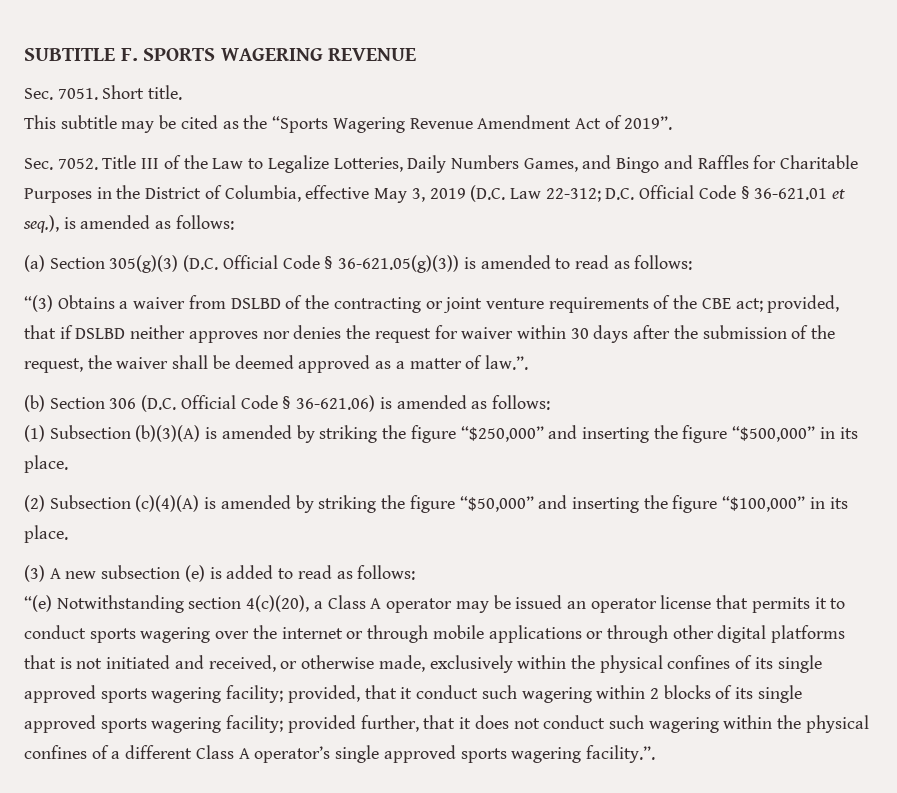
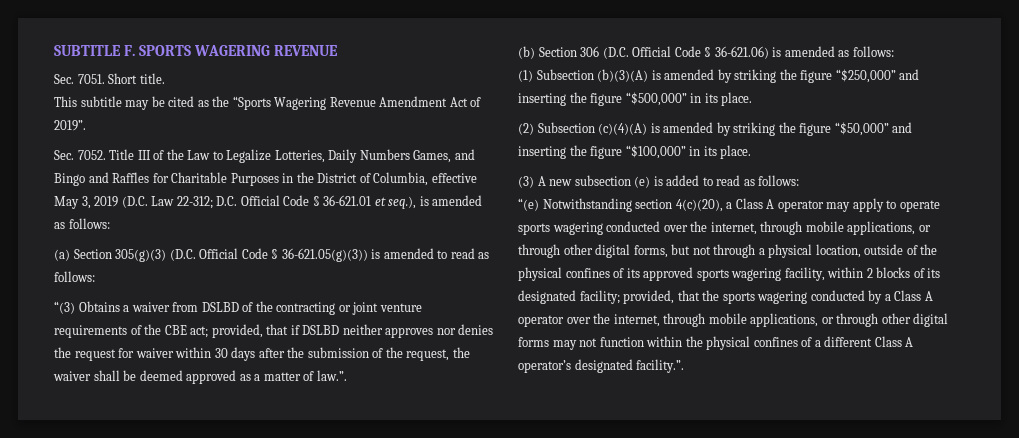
[493,595,846,613] [24,625,846,643] [24,655,567,673] be issued an operator license that permits it to conduct sports wagering over the internet or through mobile applications or through other digital platforms that is not initiated and received, or otherwise made, exclusively within -> [852,198,940,212] [518,221,931,235] [518,244,918,258] apply to operate sports wagering conducted over the internet, through mobile applications, or through other digital forms, but not through a physical location, outside of
[777,655,822,673] [24,685,592,703] single approved sports wagering facility; provided, that it conduct such wagering -> [643,267,825,281] approved sports wagering facility,
[757,685,802,703] [24,715,719,733] single approved sports wagering facility; provided further, that it does not conduct such wagering -> [518,290,933,304] [518,313,949,327] [518,337,644,350] designated facility; provided, that the sports wagering conducted by a Class A operator over the internet, through mobile applications, or through other digital forms may not function
[335,745,582,763] single approved sports wagering -> [574,359,633,373] designated

